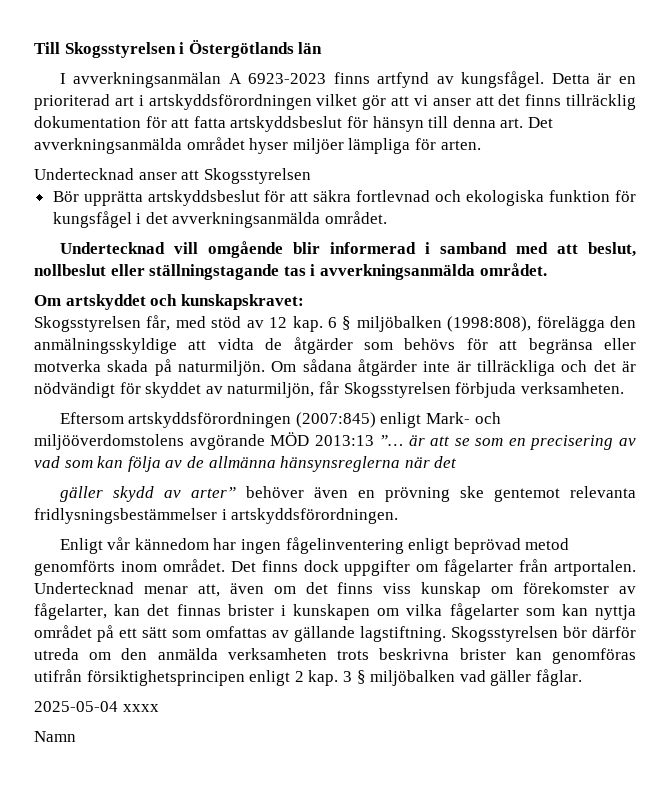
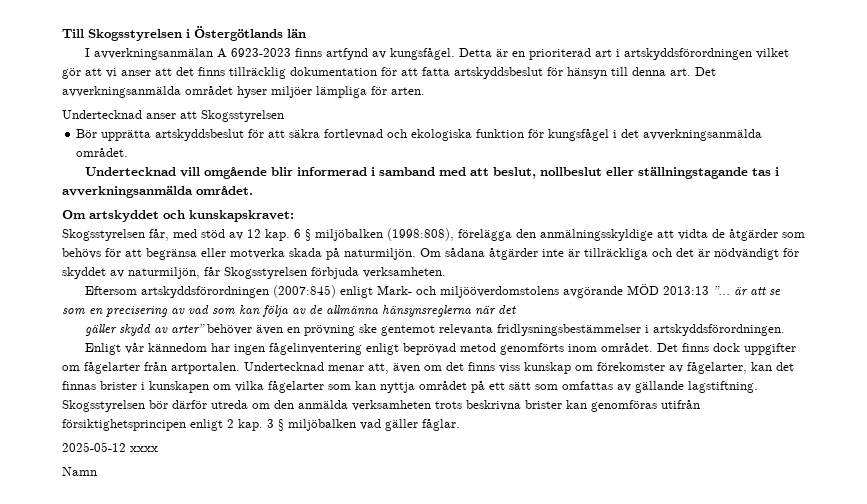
[34,701,118,712] 2025-05-04 -> [62,442,126,452] 2025-05-12

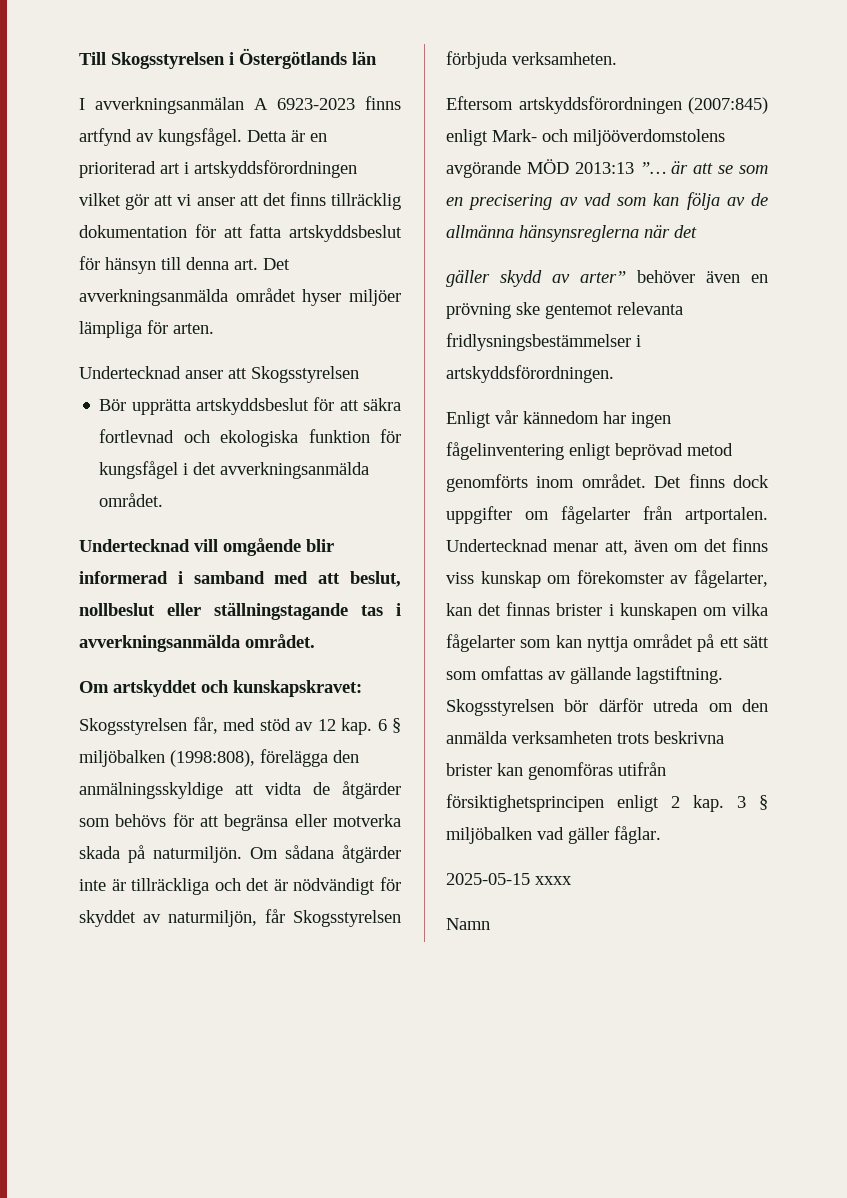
[62,442,126,452] 2025-05-12 -> [446,873,530,885] 2025-05-15

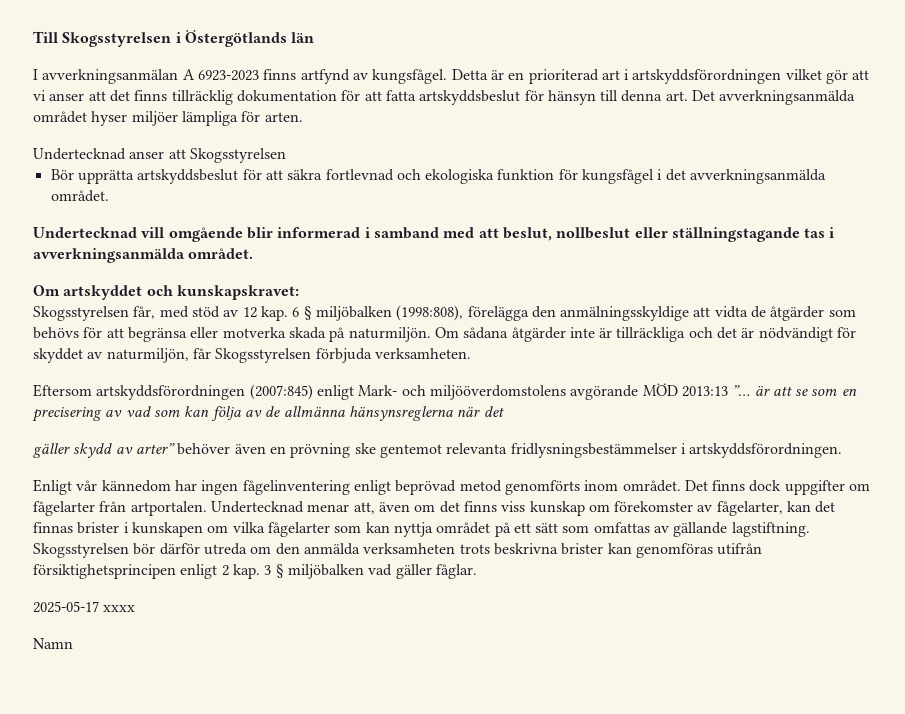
[446,873,530,885] 2025-05-15 -> [33,601,99,613] 2025-05-17

